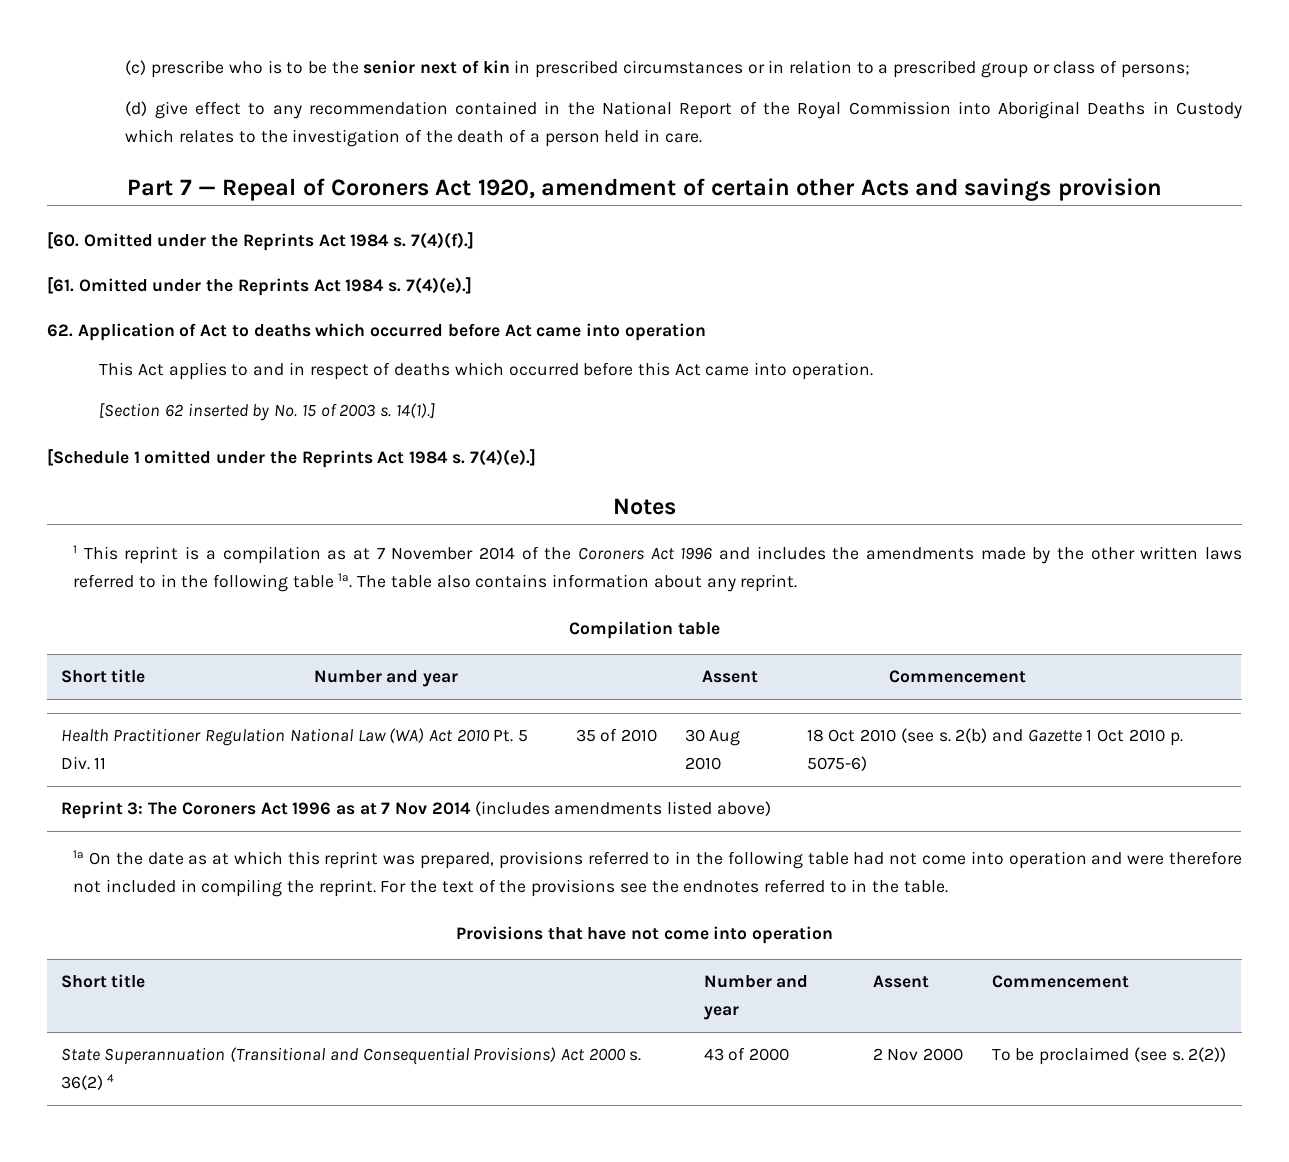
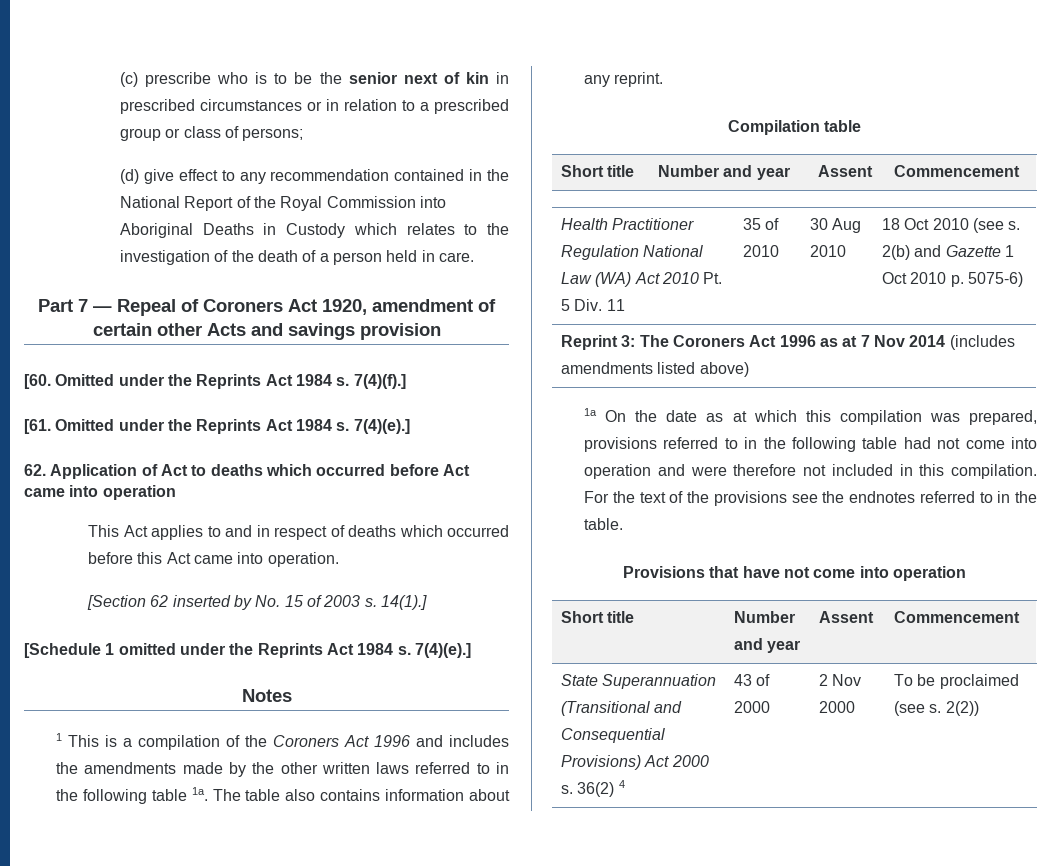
[124,546,179,564] reprint -> (99, 741) none
[327,547,515,560] as at 7 November 2014 -> (220, 742) none
[324,851,379,869] reprint -> [839,410,922,425] compilation
[201,879,376,897] compiling the reprint. -> [919,464,1037,479] this compilation.

